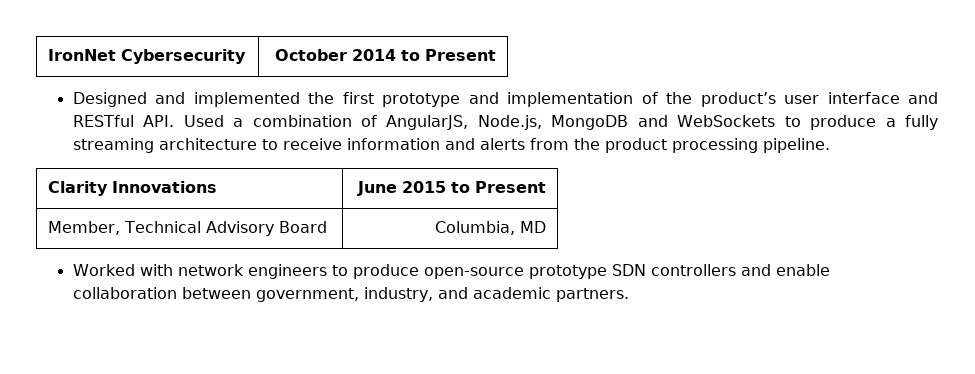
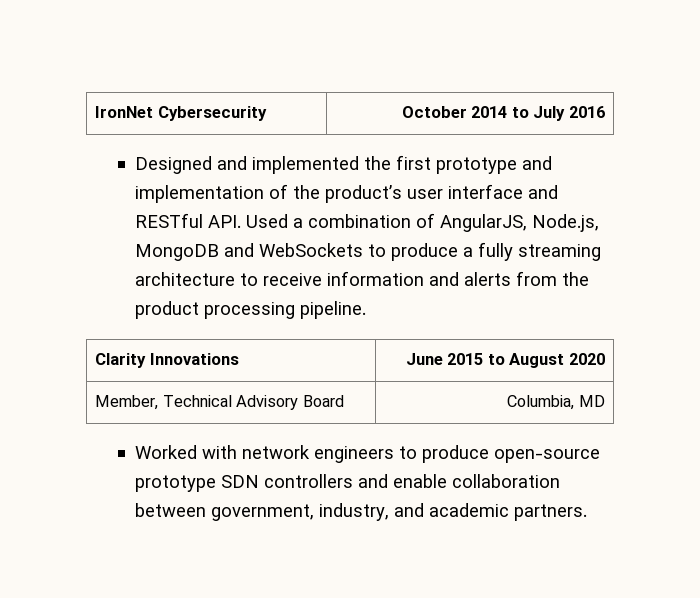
[424,49,496,61] Present -> [533,106,605,121] July 2016
[474,181,546,193] Present -> [509,353,605,368] August 2020

